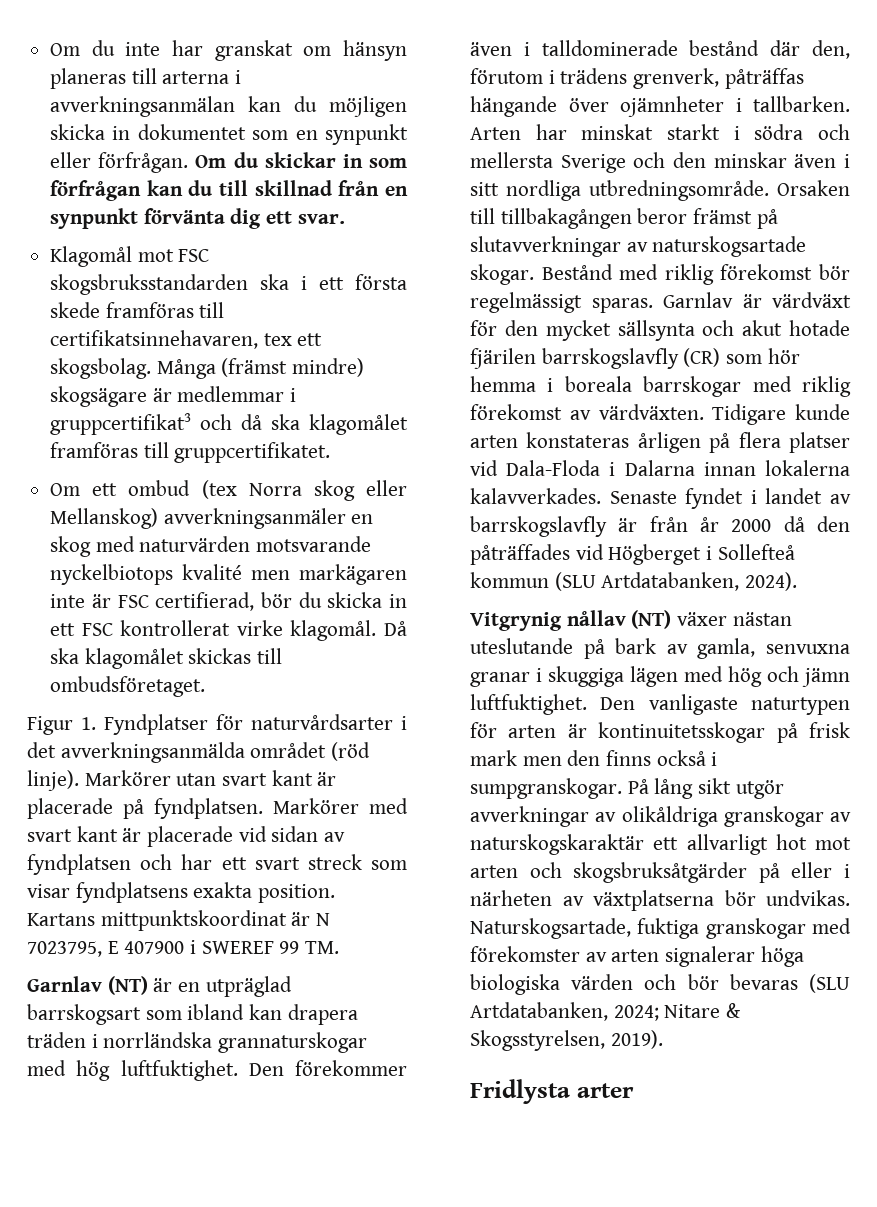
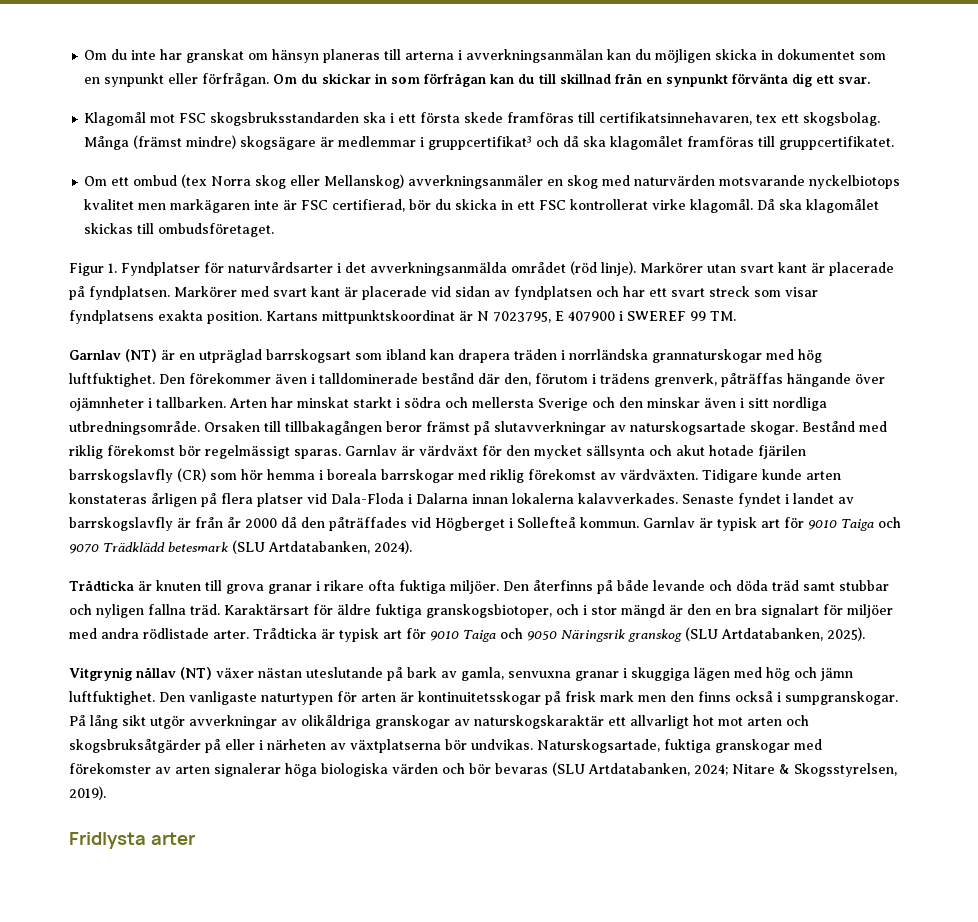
[182,564,243,580] kvalité -> [84,199,135,210] kvalitet
[470,572,798,591] kommun (SLU Artdatabanken, 2024). -> [580,517,901,531] [69,540,412,554] [69,580,889,594] [69,604,893,618] [69,627,865,642] kommun. Garnlav är typisk art för 9010 Taiga och 9070 Trädklädd betesmark (SLU Artdatabanken, 2024). // Trådticka är knuten till grova granar i rikare ofta fuktiga miljöer. Den återfinns på både levande och döda träd samt stubbar och nyligen fallna träd. Karaktärsart för äldre fuktiga granskogsbiotoper, och i stor mängd är den en bra signalart för miljöer med andra rödlistade arter. Trådticka är typisk art för 9010 Taiga och 9050 Näringsrik granskog (SLU Artdatabanken, 2025).

